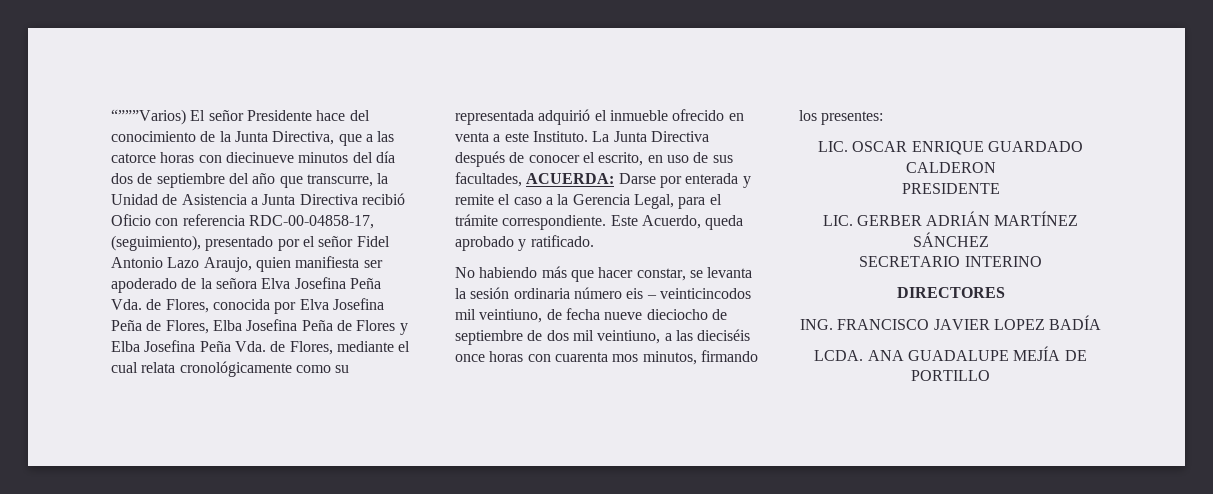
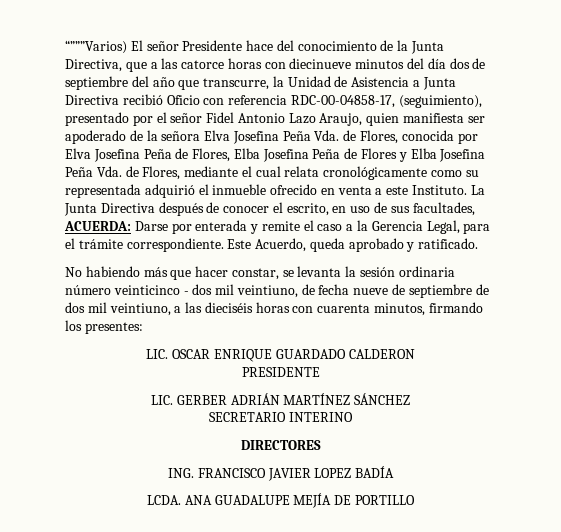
[626,288,751,299] eis – veinticincodos -> [113,284,213,295] veinticinco - dos
[646,309,708,320] dieciocho -> (389, 291) none
[455,354,485,362] once -> (253, 307) none
[612,354,639,362] mos -> (371, 308) none

